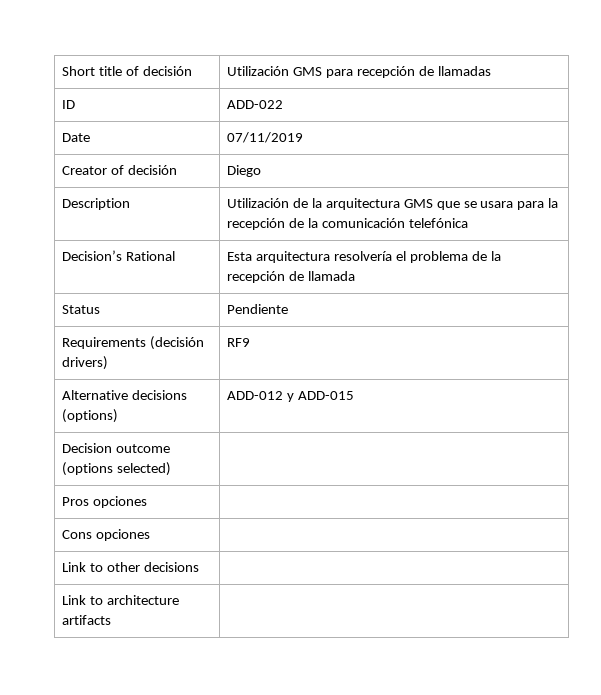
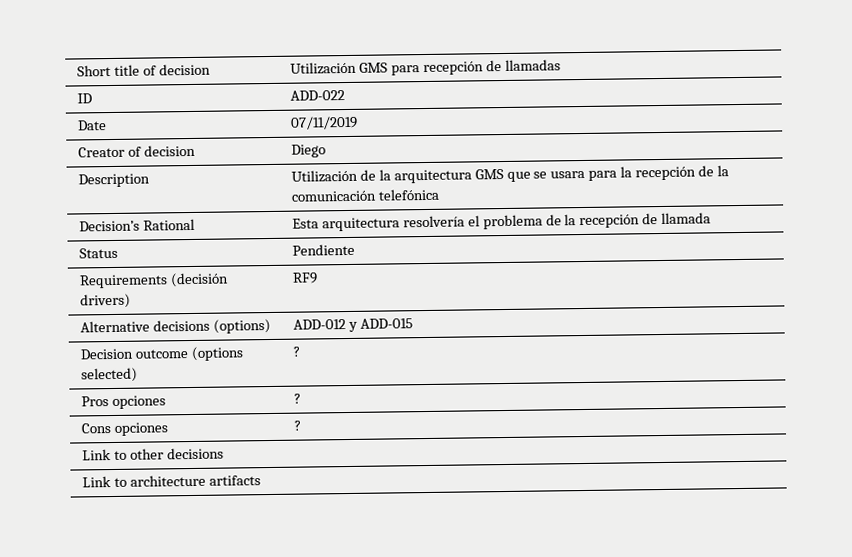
[142,66,192,76] decisión -> [158,63,211,76] decision
[127,165,177,175] decisión -> [143,144,196,157] decision
(171, 469) none -> [292,346,300,357] ?
(147, 502) none -> [293,393,301,404] ?
(150, 535) none -> [293,420,301,431] ?

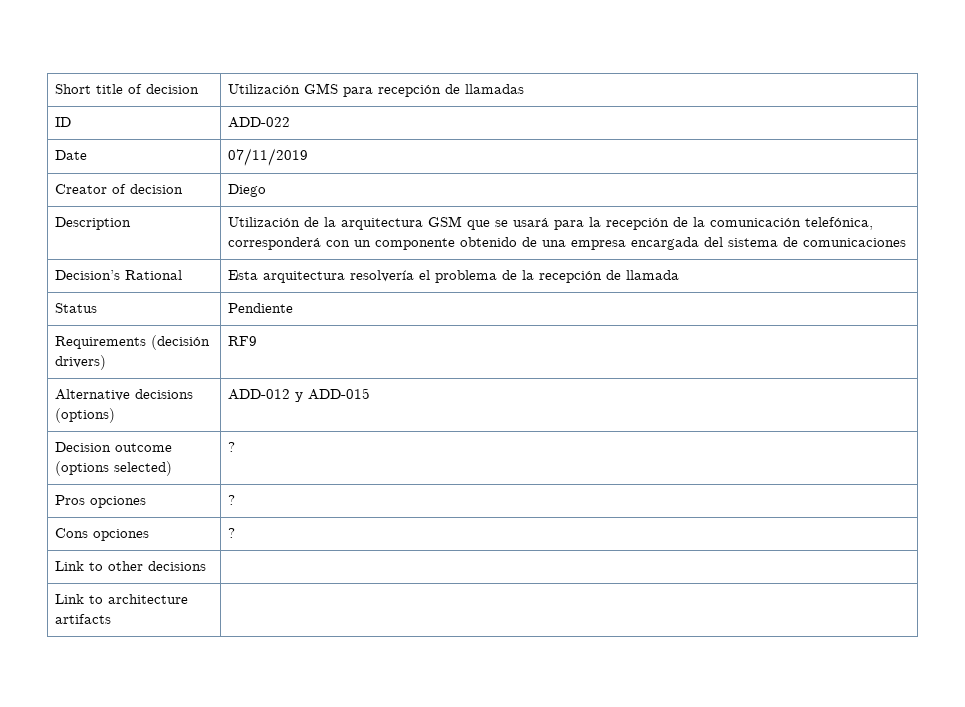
[474,169,504,180] GMS -> [427,216,462,227] GSM
[550,170,586,179] usara -> [512,218,549,227] usará
[377,188,439,201] telefónica -> [804,217,873,230] [227,237,906,250] telefónica, corresponderá con un componente obtenido de una empresa encargada del sistema de comunicaciones

